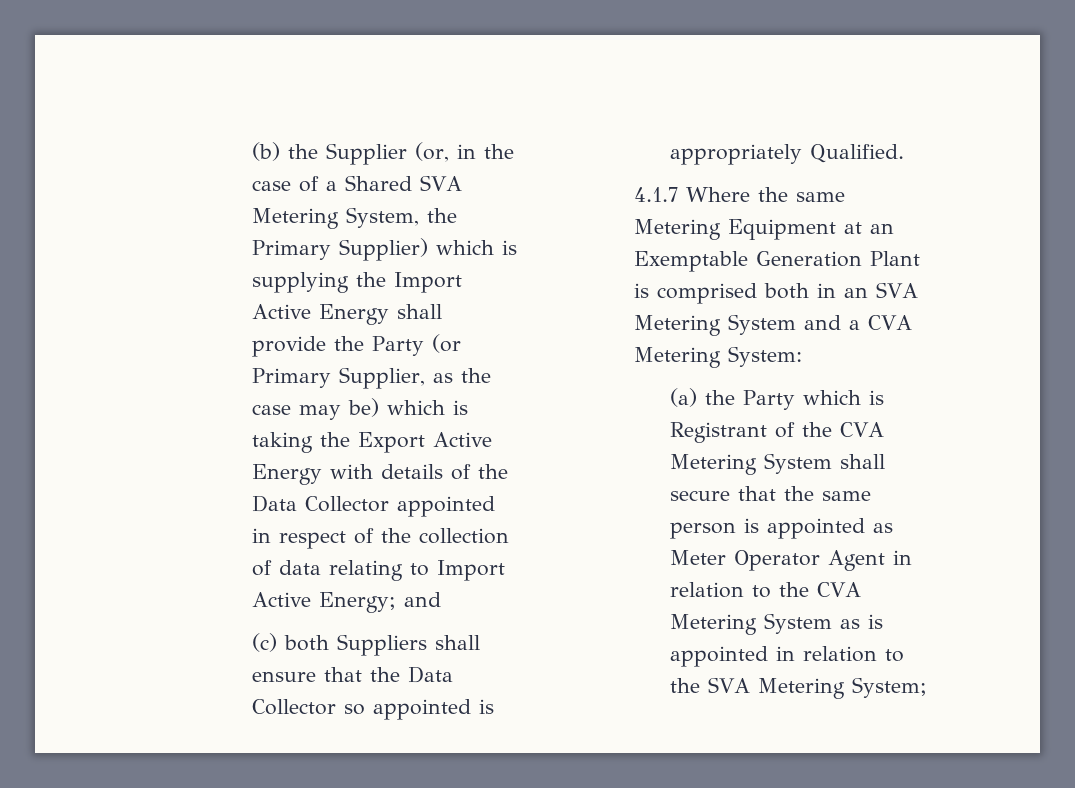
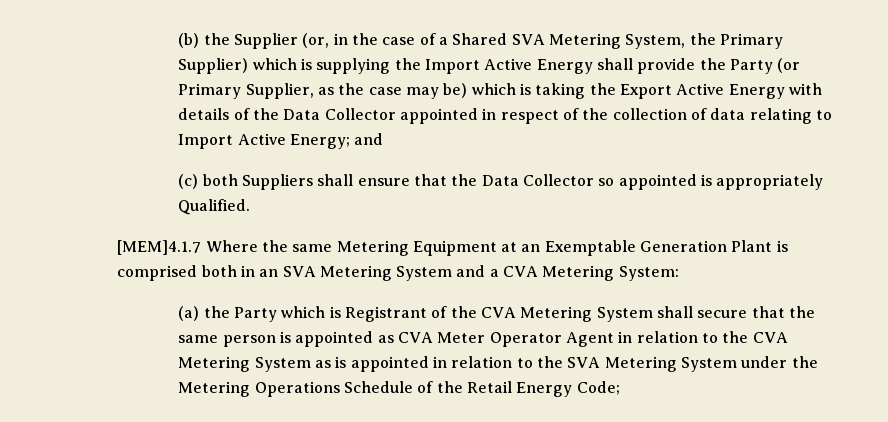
[633,187,678,202] 4.1.7 -> [117,240,202,255] [MEM]4.1.7
(893, 528) none -> [398,332,434,343] CVA
[851,677,927,698] System; -> [680,356,818,372] [178,381,620,397] System under the Metering Operations Schedule of the Retail Energy Code;

